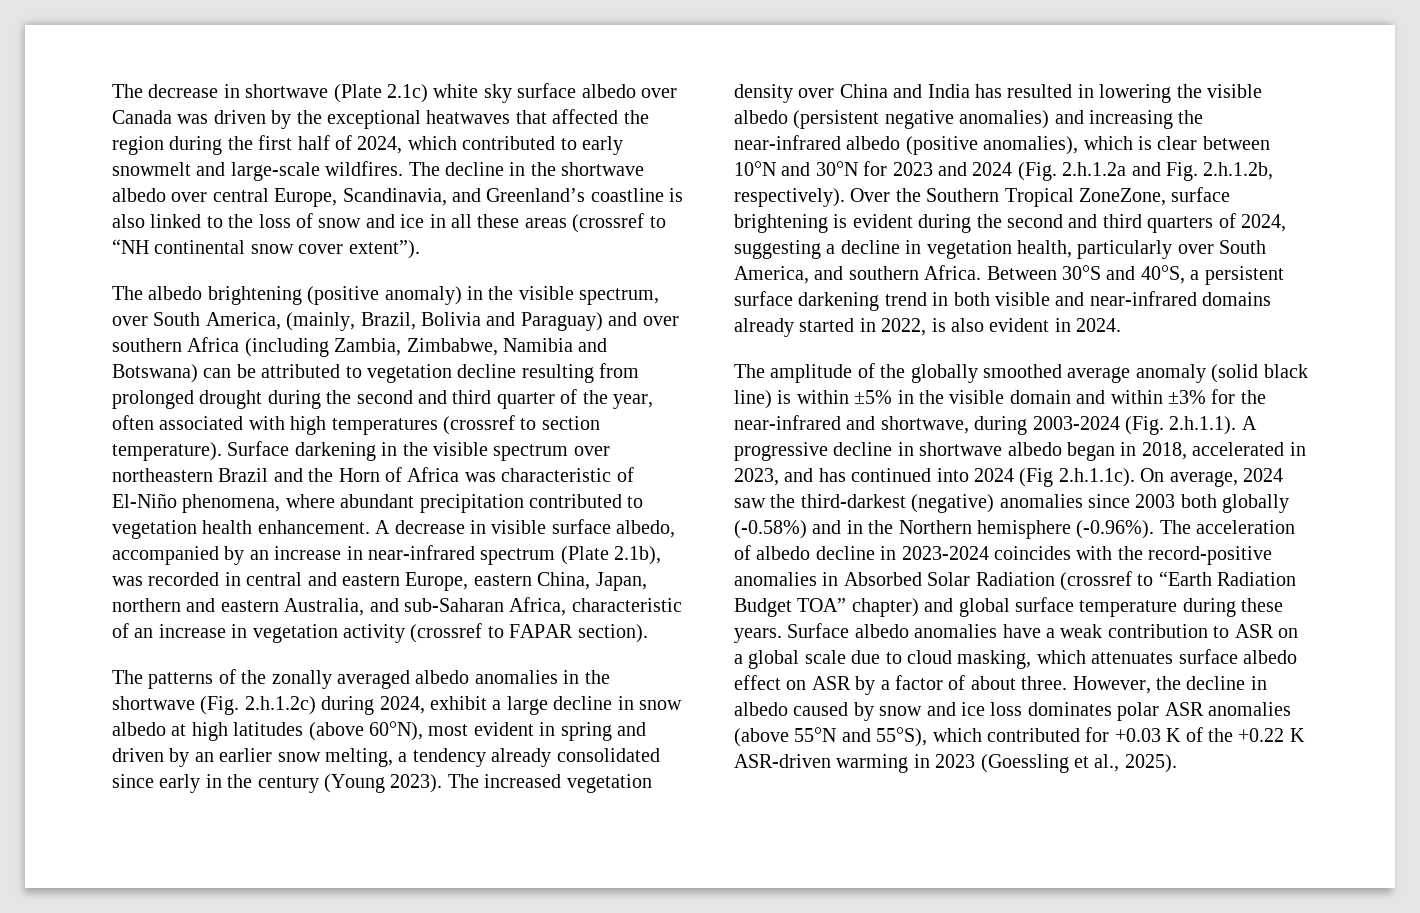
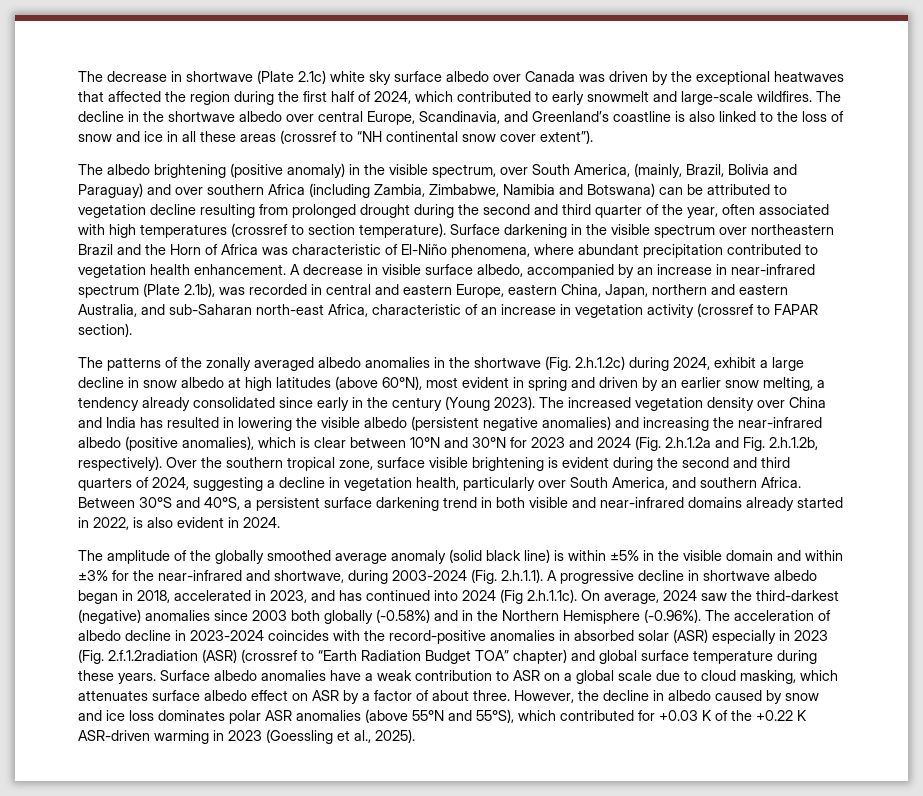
(504, 605) none -> [256,304,324,315] north-east
[926,187,1231,207] Southern Tropical ZoneZone, surface -> [226,457,468,471] southern tropical zone, surface visible
[977,520,1071,539] hemisphere -> [563,610,640,624] Hemisphere
[843,572,1055,586] Absorbed Solar Radiation -> [574,629,828,644] [78,649,237,664] absorbed solar (ASR) especially in 2023 (Fig. 2.f.1.2radiation (ASR)

